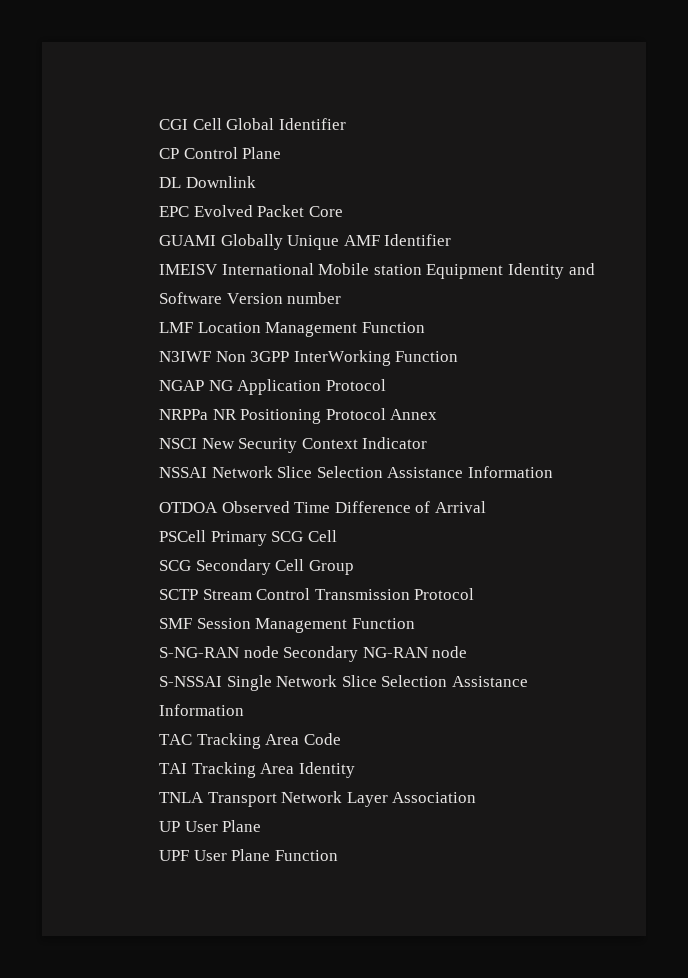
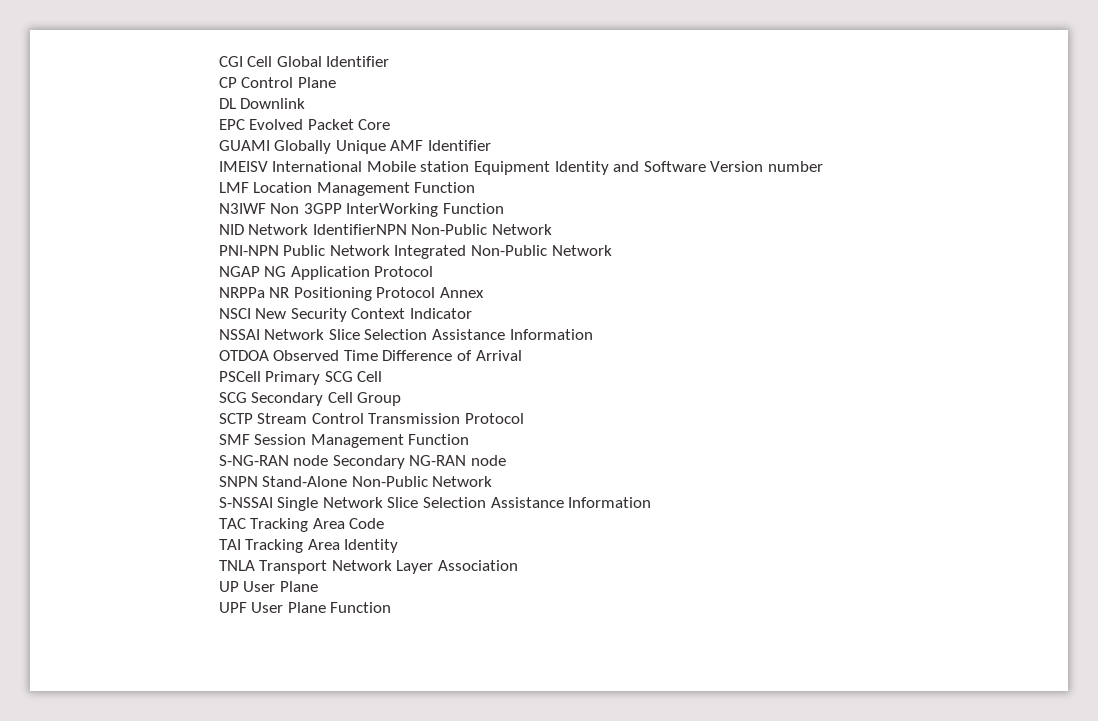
(459, 356) none -> [218,224,553,235] [218,245,612,259] // NID Network IdentifierNPN Non-Public Network // PNI-NPN Public Network Integrated Non-Public Network
(468, 652) none -> [218,476,493,487] // SNPN Stand-Alone Non-Public Network

